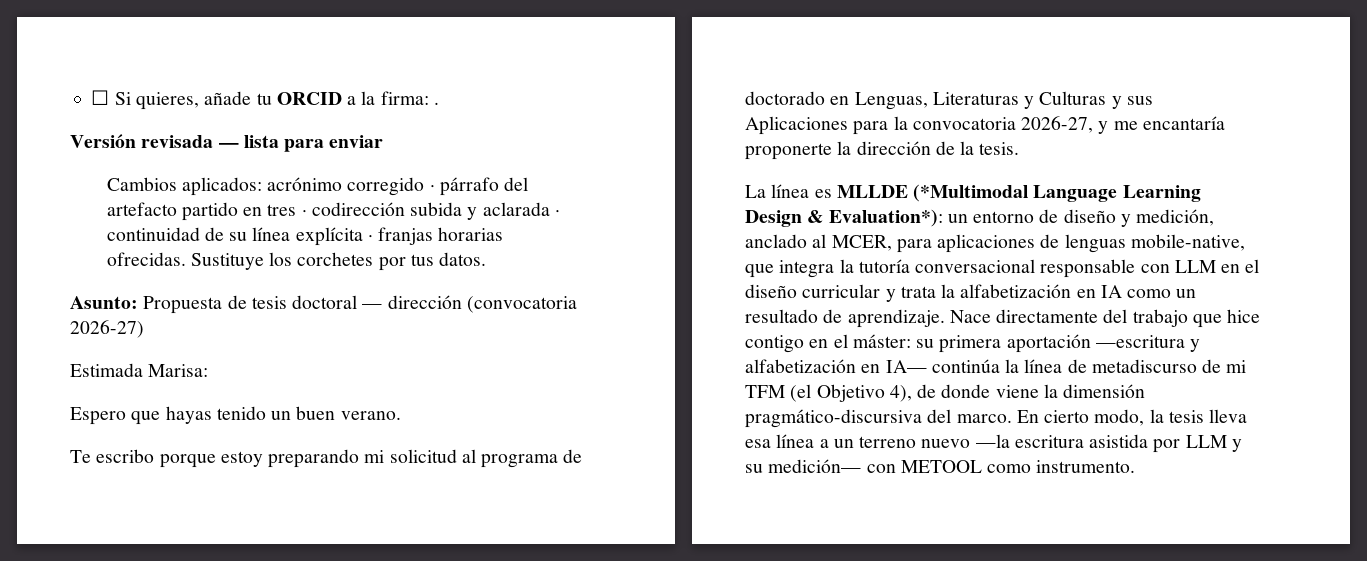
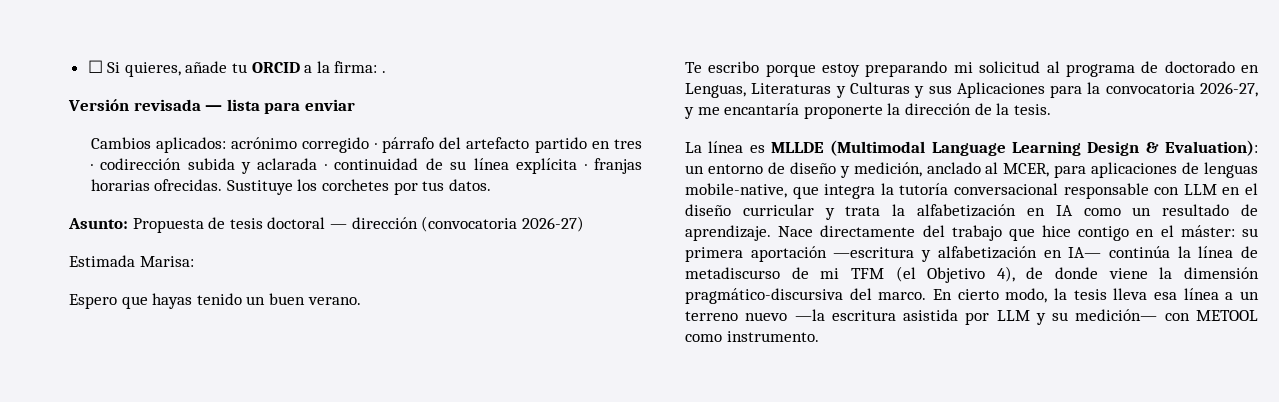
[913,184,1029,202] (*Multimodal -> [830,140,926,156] (Multimodal
[828,209,943,227] Evaluation*): -> [1165,140,1258,156] Evaluation):

